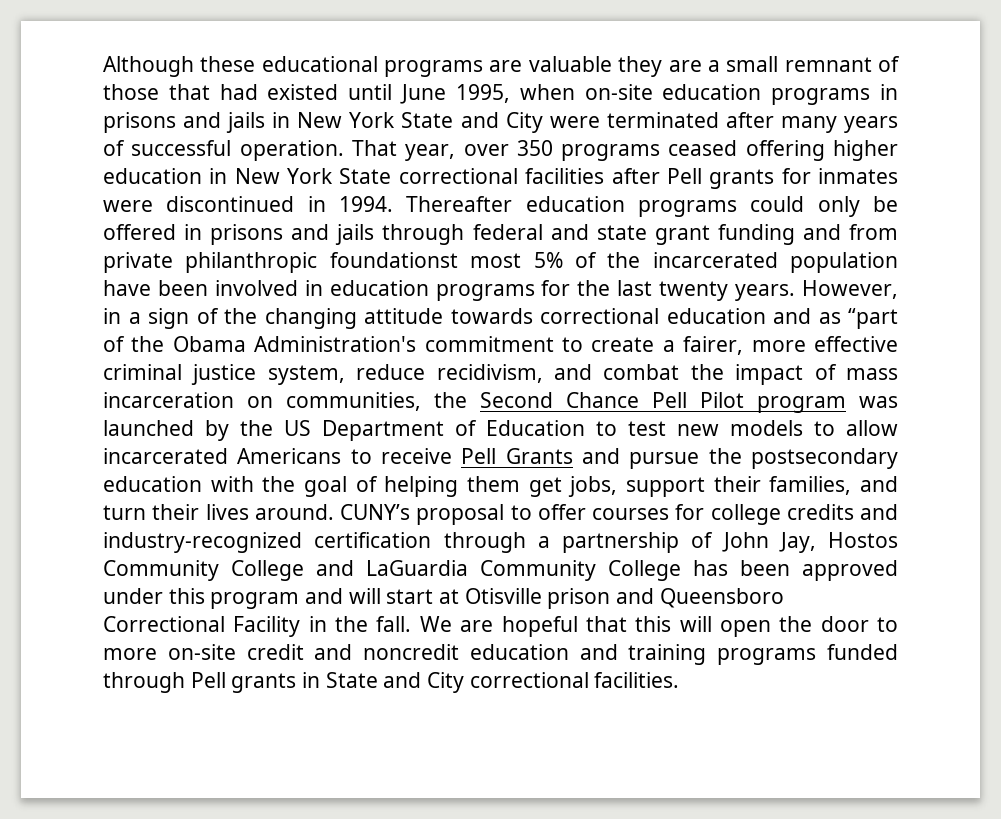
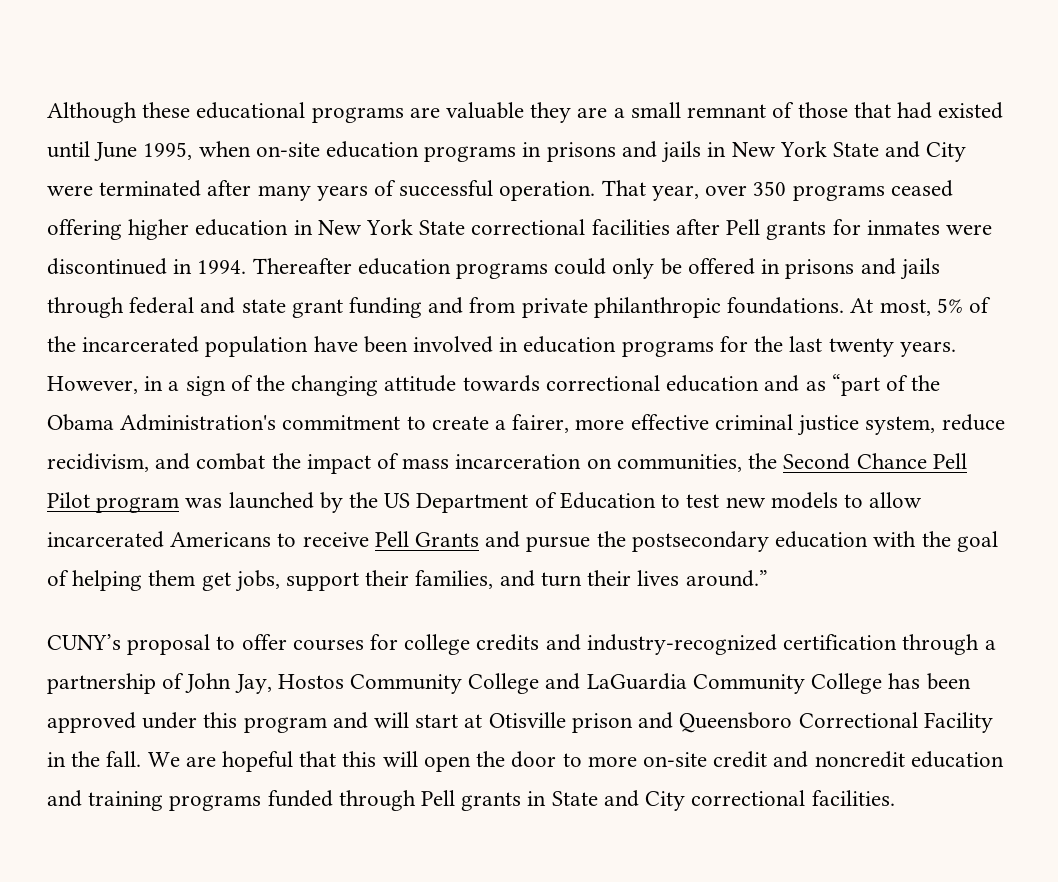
[329,252,522,268] foundationst most -> [727,297,931,316] foundations. At most,
[254,504,334,520] around. -> [685,570,768,587] around.” //

